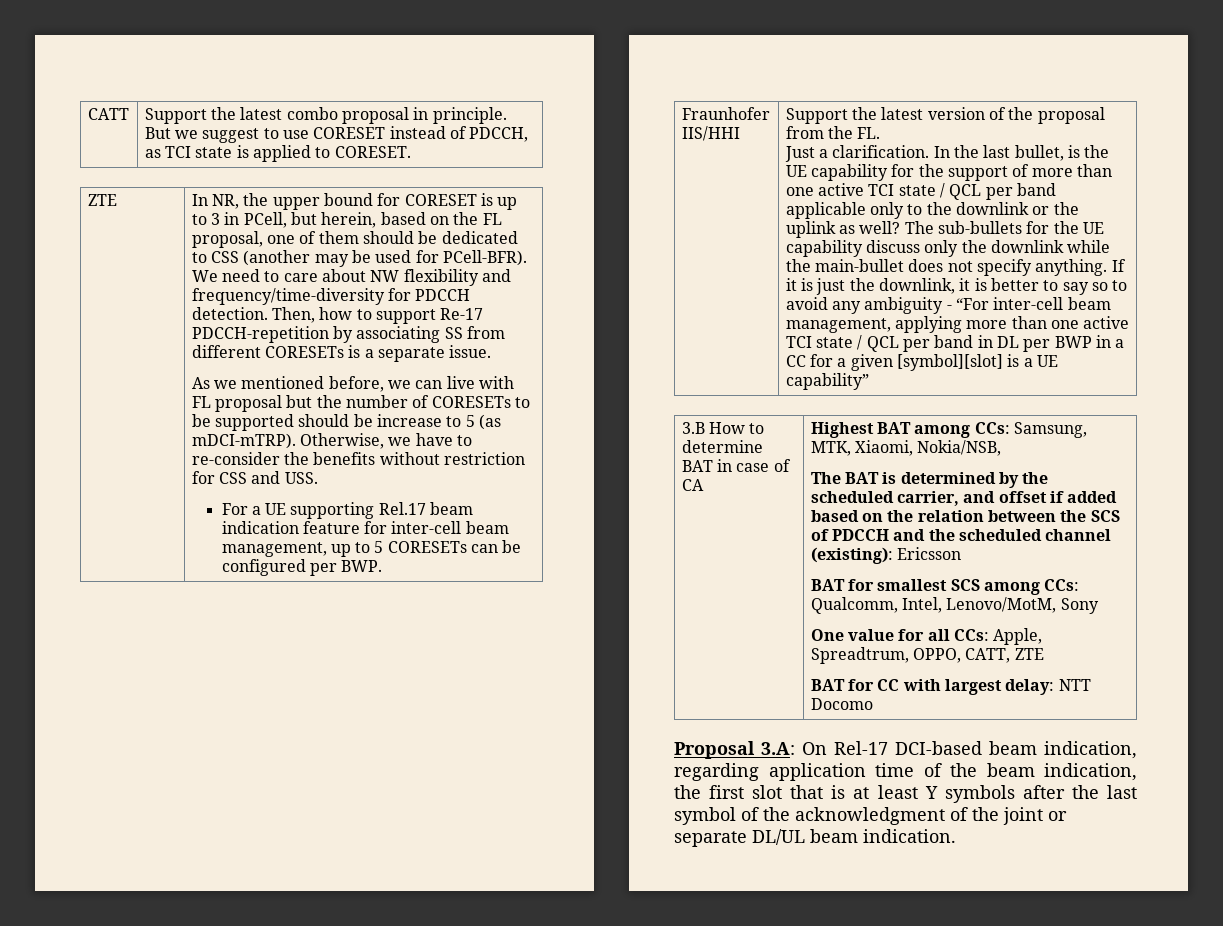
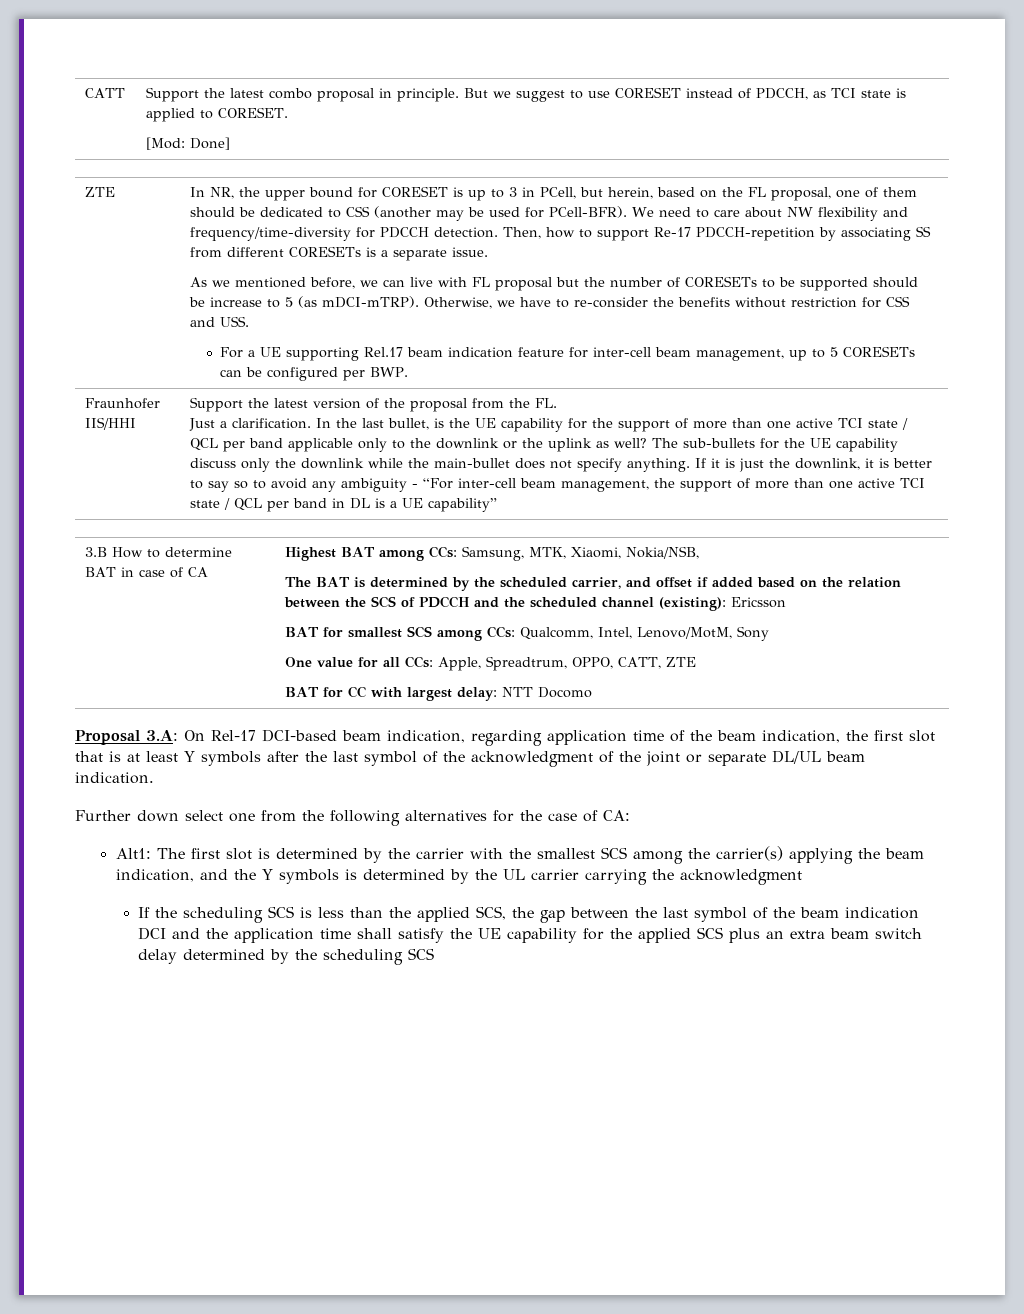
(411, 152) none -> [146,137,231,150] // [Mod: Done]
[894,316,962,333] applying -> [654,478,751,492] the support of
[1023,335,1125,352] [785,354,1003,371] per BWP in a CC for a given [symbol][slot] -> (371, 503) none
(956, 836) none -> [75,810,630,826] [115,846,924,864] [115,869,802,885] [138,906,920,923] [138,927,923,943] [138,948,435,965] // Further down select one from the following alternatives for the case of CA: // Alt1: The first slot is determined by the carrier with the smallest SCS among the carrier(s) applying the beam indication, and the Y symbols is determined by the UL carrier carrying the acknowledgment // If the scheduling SCS is less than the applied SCS, the gap between the last symbol of the beam indication DCI and the application time shall satisfy the UE capability for the applied SCS plus an extra beam switch delay determined by the scheduling SCS

